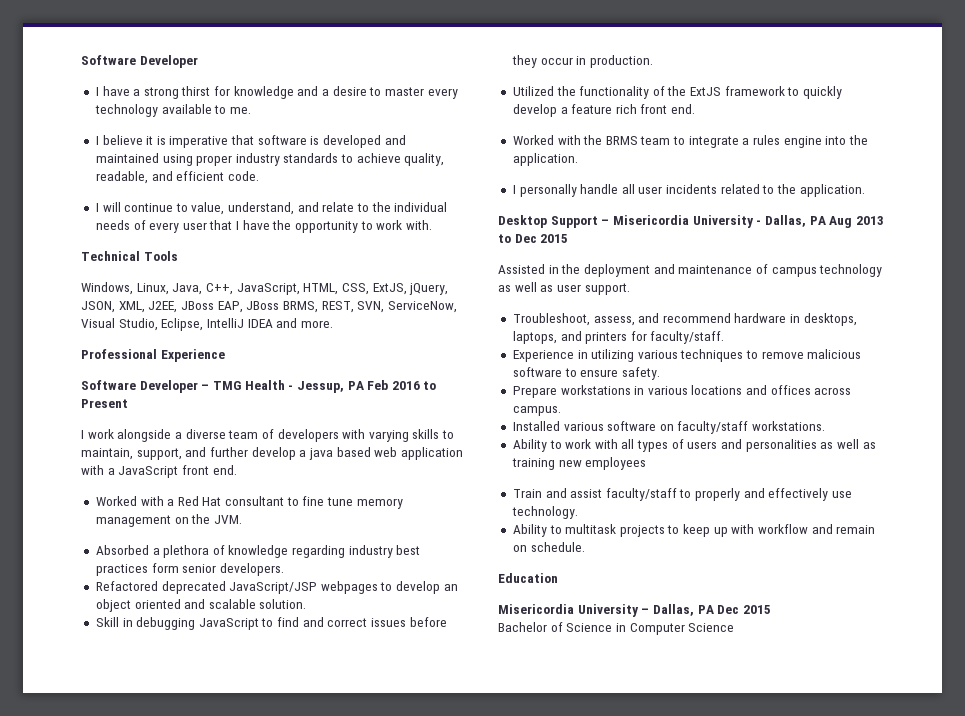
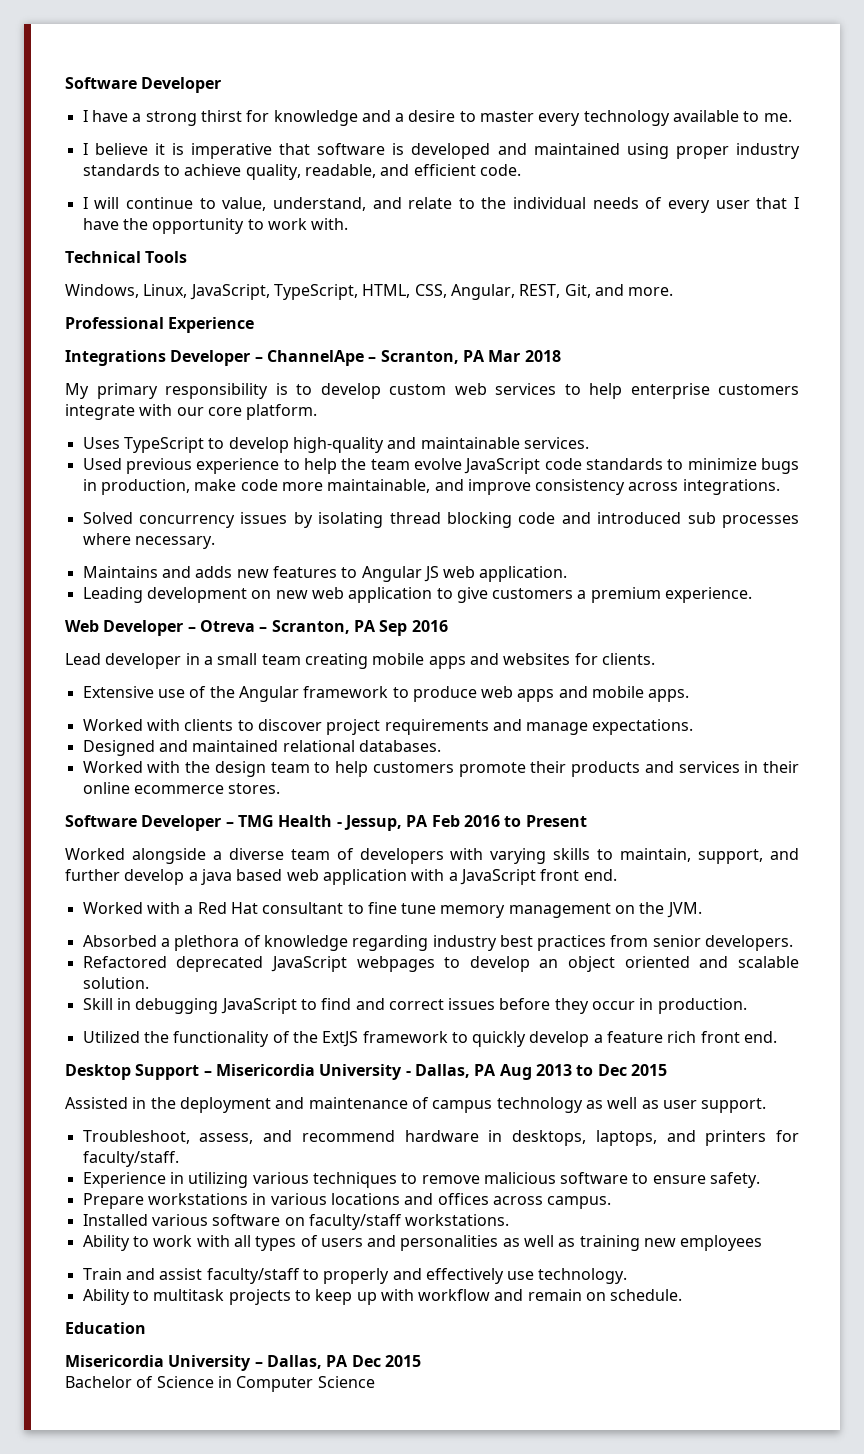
[172,283,449,295] [81,301,457,313] [81,318,333,331] [81,349,225,362] Java, C++, JavaScript, HTML, CSS, ExtJS, jQuery, JSON, XML, J2EE, JBoss EAP, JBoss BRMS, REST, SVN, ServiceNow, Visual Studio, Eclipse, IntelliJ IDEA and more. // Professional Experience -> [189,284,674,300] [65,317,255,333] [65,350,561,366] [65,383,799,399] [65,404,318,420] [82,437,589,453] [82,458,799,474] [82,479,780,495] [82,512,799,528] [82,533,215,549] [82,566,568,582] [82,587,753,603] [65,620,448,636] [65,653,655,669] [82,686,690,702] [82,719,694,735] [82,740,441,756] [82,761,799,777] [82,782,281,794] JavaScript, TypeScript, HTML, CSS, Angular, REST, Git, and more. // Professional Experience // Integrations Developer – ChannelApe – Scranton, PA Mar 2018 // My primary responsibility is to develop custom web services to help enterprise customers integrate with our core platform. // Uses TypeScript to develop high-quality and maintainable services. // Used previous experience to help the team evolve JavaScript code standards to minimize bugs in production, make code more maintainable, and improve consistency across integrations. // Solved concurrency issues by isolating thread blocking code and introduced sub processes where necessary. // Maintains and adds new features to Angular JS web application. // Leading development on new web application to give customers a premium experience. // Web Developer – Otreva – Scranton, PA Sep 2016 // Lead developer in a small team creating mobile apps and websites for clients. // Extensive use of the Angular framework to produce web apps and mobile apps. // Worked with clients to discover project requirements and manage expectations. // Designed and maintained relational databases. // Worked with the design team to help customers promote their products and services in their online ecommerce stores.
[81,429,114,439] I work -> [65,848,125,860] Worked
[151,563,179,573] form -> [610,935,649,947] from
[229,582,318,594] JavaScript/JSP -> [270,956,347,972] JavaScript
[512,135,868,148] [512,153,578,166] [512,184,865,197] // Worked with the BRMS team to integrate a rules engine into the application. // I personally handle all user incidents related to the application. -> (778, 1037) none

